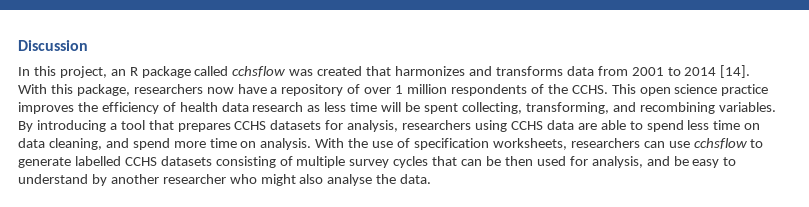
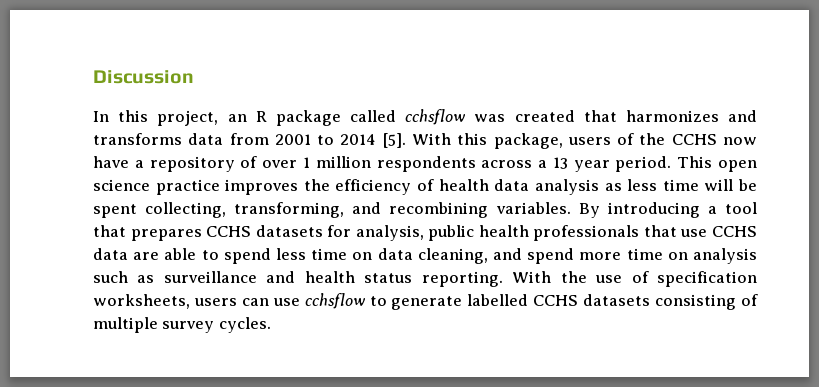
[720,65,751,78] [14]. -> [382,133,406,148] [5].
[133,84,203,94] researchers -> [567,133,717,145] users of the CCHS
[530,84,608,94] of the CCHS. -> [481,156,672,172] across a 13 year period.
[252,102,304,112] research -> [534,179,599,195] analysis
[402,120,508,132] researchers using -> [428,225,708,241] public health professionals that use
[260,138,312,150] analysis. -> [693,248,758,264] [93,271,503,287] analysis such as surveillance and health status reporting.
[570,138,640,148] researchers -> [193,298,237,306] users
[393,156,737,168] [18,174,432,186] cycles that can be then used for analysis, and be easy to understand by another researcher who might also analyse the data. -> [218,317,271,333] cycles.

